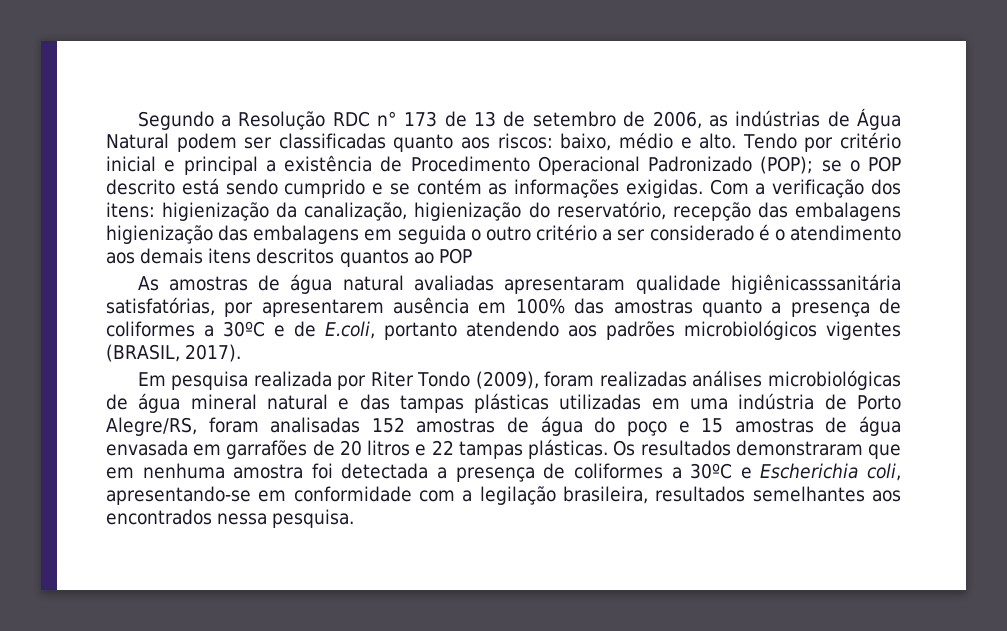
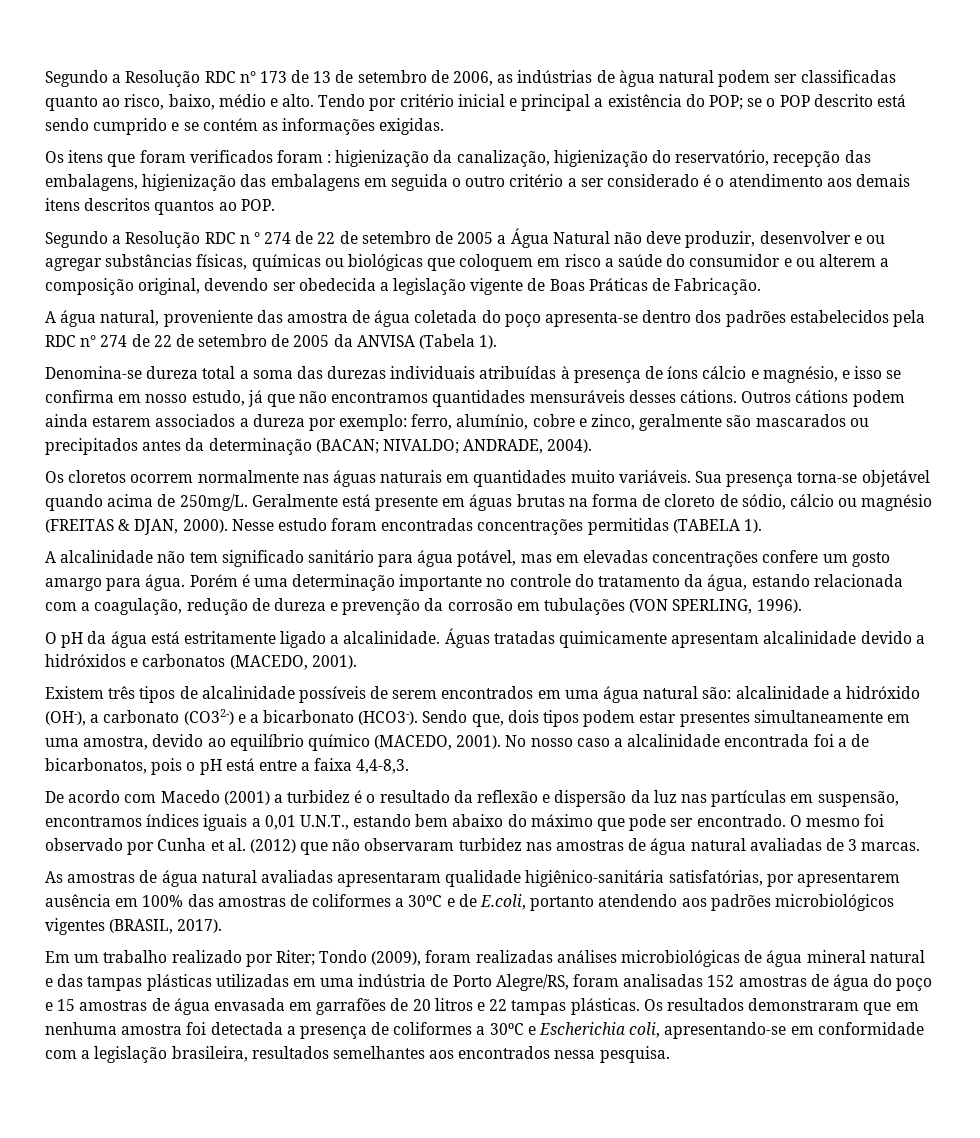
[856,108,901,130] [106,133,169,149] Água Natural -> [618,70,714,87] àgua natural
[461,133,553,149] aos riscos: -> [102,94,165,110] ao risco,
[380,156,814,175] de Procedimento Operacional Padronizado (POP); -> [685,94,743,110] do POP;
[709,179,902,198] [106,202,155,218] Com a verificação dos itens: -> [45,150,332,167] // Os itens que foram verificados foram :
[795,202,901,221] embalagens -> [45,174,138,191] embalagens,
[438,248,472,264] POP -> [240,199,275,211] [45,228,885,248] [45,254,890,271] [45,278,762,295] [45,310,925,327] [45,334,498,349] [45,366,902,383] [45,390,905,407] [45,414,869,431] [45,438,593,455] [45,470,930,487] [45,494,933,511] [45,518,763,535] [45,550,890,567] [45,574,903,591] [45,598,802,615] [45,628,925,648] [45,654,357,670] [45,686,920,703] [45,709,910,727] [45,734,869,751] [45,758,410,775] [45,790,899,807] [45,814,885,831] [45,838,921,855] POP. // Segundo a Resolução RDC n ° 274 de 22 de setembro de 2005 a Água Natural não deve produzir, desenvolver e ou agregar substâncias físicas, químicas ou biológicas que coloquem em risco a saúde do consumidor e ou alterem a composição original, devendo ser obedecida a legislação vigente de Boas Práticas de Fabricação. // A água natural, proveniente das amostra de água coletada do poço apresenta-se dentro dos padrões estabelecidos pela RDC n° 274 de 22 de setembro de 2005 da ANVISA (Tabela 1). // Denomina-se dureza total a soma das durezas individuais atribuídas à presença de íons cálcio e magnésio, e isso se confirma em nosso estudo, já que não encontramos quantidades mensuráveis desses cátions. Outros cátions podem ainda estarem associados a dureza por exemplo: ferro, alumínio, cobre e zinco, geralmente são mascarados ou precipitados antes da determinação (BACAN; NIVALDO; ANDRADE, 2004). // Os cloretos ocorrem normalmente nas águas naturais em quantidades muito variáveis. Sua presença torna-se objetável quando acima de 250mg/L. Geralmente está presente em águas brutas na forma de cloreto de sódio, cálcio ou magnésio (FREITAS & DJAN, 2000). Nesse estudo foram encontradas concentrações permitidas (TABELA 1). // A alcalinidade não tem significado sanitário para água potável, mas em elevadas concentrações confere um gosto amargo para água. Porém é uma determinação importante no controle do tratamento da água, estando relacionada com a coagulação, redução de dureza e prevenção da corrosão em tubulações (VON SPERLING, 1996). // O pH da água está estritamente ligado a alcalinidade. Águas tratadas quimicamente apresentam alcalinidade devido a hidróxidos e carbonatos (MACEDO, 2001). // Existem três tipos de alcalinidade possíveis de serem encontrados em uma água natural são: alcalinidade a hidróxido (OH-), a carbonato (CO32-) e a bicarbonato (HCO3-). Sendo que, dois tipos podem estar presentes simultaneamente em uma amostra, devido ao equilíbrio químico (MACEDO, 2001). No nosso caso a alcalinidade encontrada foi a de bicarbonatos, pois o pH está entre a faixa 4,4-8,3. // De acordo com Macedo (2001) a turbidez é o resultado da reflexão e dispersão da luz nas partículas em suspensão, encontramos índices iguais a 0,01 U.N.T., estando bem abaixo do máximo que pode ser encontrado. O mesmo foi observado por Cunha et al. (2012) que não observaram turbidez nas amostras de água natural avaliadas de 3 marcas.
[731,274,901,294] higiênicasssanitária -> [525,870,665,887] higiênico-sanitária
[701,299,870,317] quanto a presença -> (286, 901) none
[171,371,414,390] pesquisa realizada por Riter -> [74,950,315,967] um trabalho realizado por Riter;
[479,486,556,505] legilação -> [94,1046,168,1063] legislação

